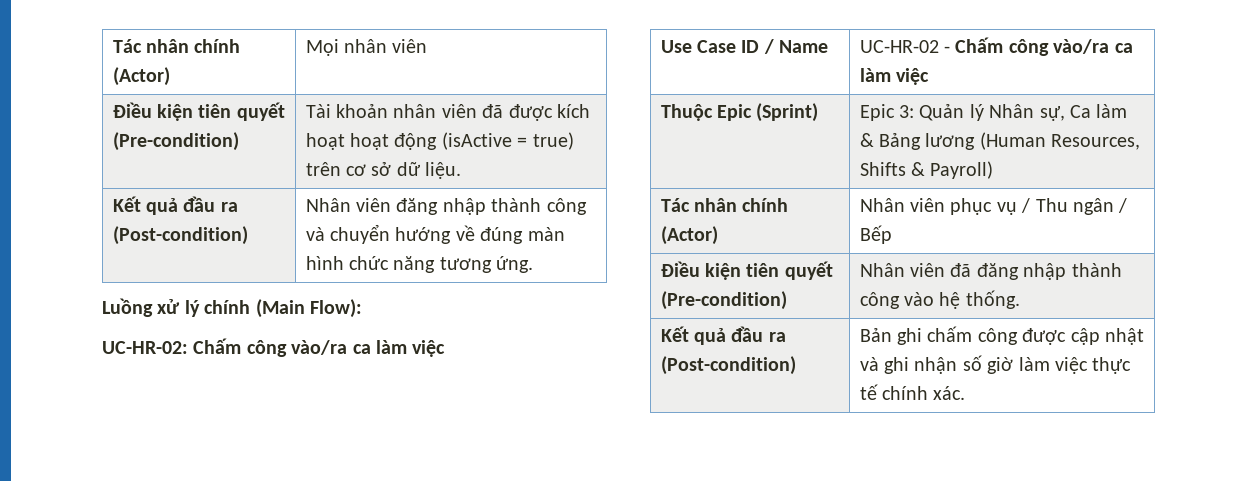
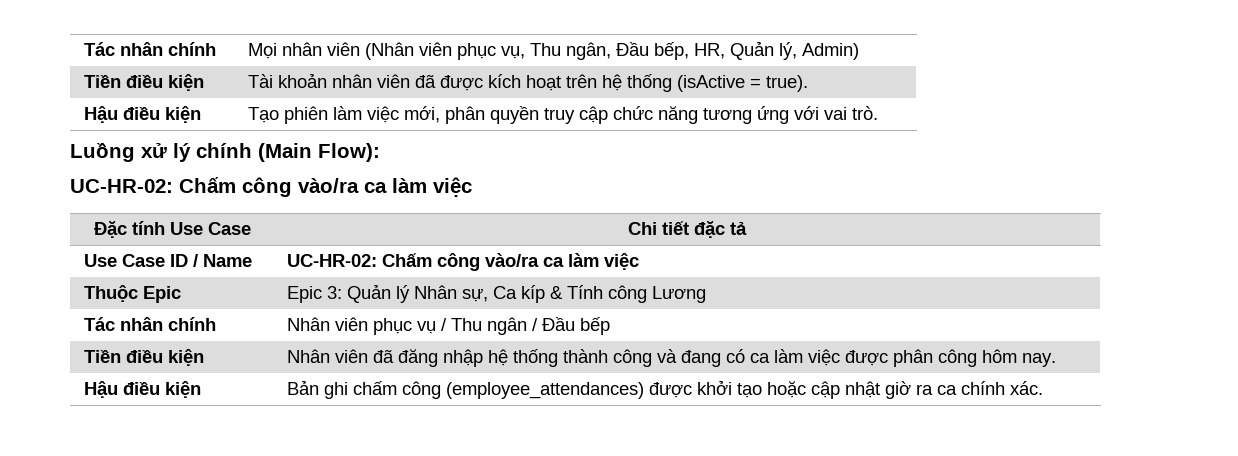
[112,39,241,53] [112,67,170,86] Tác nhân chính (Actor) -> [84,42,217,56] Tác nhân chính
[112,102,285,121] [112,132,239,151] // Điều kiện tiên quyết (Pre-condition) -> [365,41,860,60] [84,74,205,91] (Nhân viên phục vụ, Thu ngân, Đầu bếp, HR, Quản lý, Admin) // Tiền điều kiện
[350,132,574,150] [305,162,462,179] [112,196,238,215] [112,226,248,245] [305,198,587,215] [305,224,565,244] [305,256,534,273] hoạt động (isActive = true) trên cơ sở dữ liệu. // Kết quả đầu ra (Post-condition) | Nhân viên đăng nhập thành công và chuyển hướng về đúng màn hình chức năng tương ứng. -> [566,74,809,92] [84,106,202,123] [248,106,879,124] trên hệ thống (isActive = true). // Hậu điều kiện | Tạo phiên làm việc mới, phân quyền truy cập chức năng tương ứng với vai trò.
(446, 348) none -> [93,221,251,238] [627,221,747,238] // Đặc tính Use Case | Chi tiết đặc tả
[859,40,951,53] UC-HR-02 - -> [287,254,378,267] UC-HR-02:
[756,103,819,122] (Sprint) -> (182, 294) none
[1096,104,1128,118] [859,132,1141,150] [859,161,994,179] [660,198,789,212] [660,226,718,245] làm & Bảng lương (Human Resources, Shifts & Payroll) // Tác nhân chính (Actor) -> [521,285,707,303] [84,317,217,331] kíp & Tính công Lương // Tác nhân chính
[859,225,892,244] [660,261,833,280] [660,291,787,310] Bếp // Điều kiện tiên quyết (Pre-condition) -> [542,317,611,335] [84,349,205,366] Đầu bếp // Tiền điều kiện
[1071,263,1122,277] [859,290,1020,309] [660,326,786,345] [660,356,796,375] [859,326,1145,345] [859,355,1132,374] [859,384,878,400] thành công vào hệ thống. // Kết quả đầu ra (Post-condition) | Bản ghi chấm công được cập nhật và ghi nhận số giờ làm việc thực tế -> [488,349,1057,367] [84,381,202,398] [287,380,958,399] hệ thống thành công và đang có ca làm việc được phân công hôm nay. // Hậu điều kiện | Bản ghi chấm công (employee_attendances) được khởi tạo hoặc cập nhật giờ ra ca

